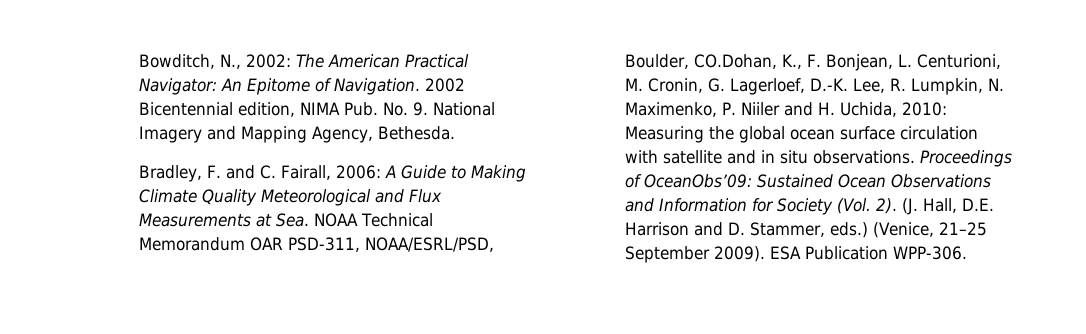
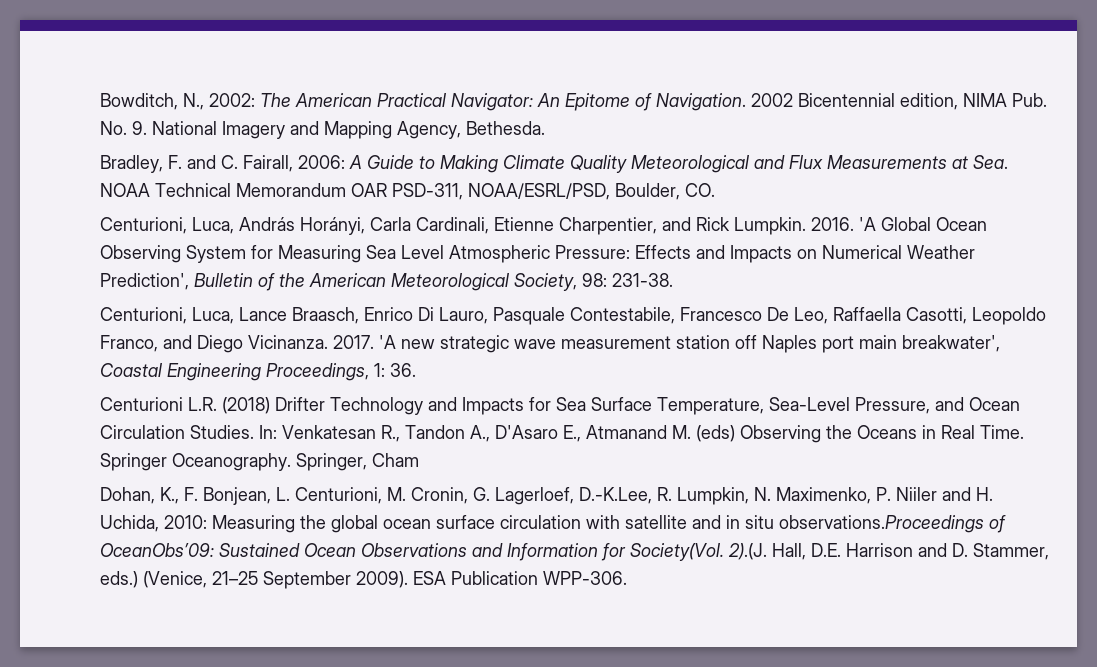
[693,54,777,69] CO.Dohan, -> [685,183,716,197] [100,217,988,235] [100,245,976,263] [100,273,674,291] [100,307,1047,325] [100,335,1001,353] [100,363,417,381] [100,397,1021,415] [100,425,1025,443] [100,453,420,471] [100,487,156,504] CO. // Centurioni, Luca, András Horányi, Carla Cardinali, Etienne Charpentier, and Rick Lumpkin. 2016. 'A Global Ocean Observing System for Measuring Sea Level Atmospheric Pressure: Effects and Impacts on Numerical Weather Prediction', Bulletin of the American Meteorological Society, 98: 231-38. // Centurioni, Luca, Lance Braasch, Enrico Di Lauro, Pasquale Contestabile, Francesco De Leo, Raffaella Casotti, Leopoldo Franco, and Diego Vicinanza. 2017. 'A new strategic wave measurement station off Naples port main breakwater', Coastal Engineering Proceedings, 1: 36. // Centurioni L.R. (2018) Drifter Technology and Impacts for Sea Surface Temperature, Sea-Level Pressure, and Ocean Circulation Studies. In: Venkatesan R., Tandon A., D'Asaro E., Atmanand M. (eds) Observing the Oceans in Real Time. Springer Oceanography. Springer, Cham // Dohan,
[809,78,885,93] D.-K. Lee, -> [579,487,653,504] D.-K.Lee,
[812,150,1012,167] observations. Proceedings -> [779,515,985,533] observations.Proceedings
[776,198,918,215] Society (Vol. 2). (J. -> [630,543,768,561] Society(Vol. 2).(J.

